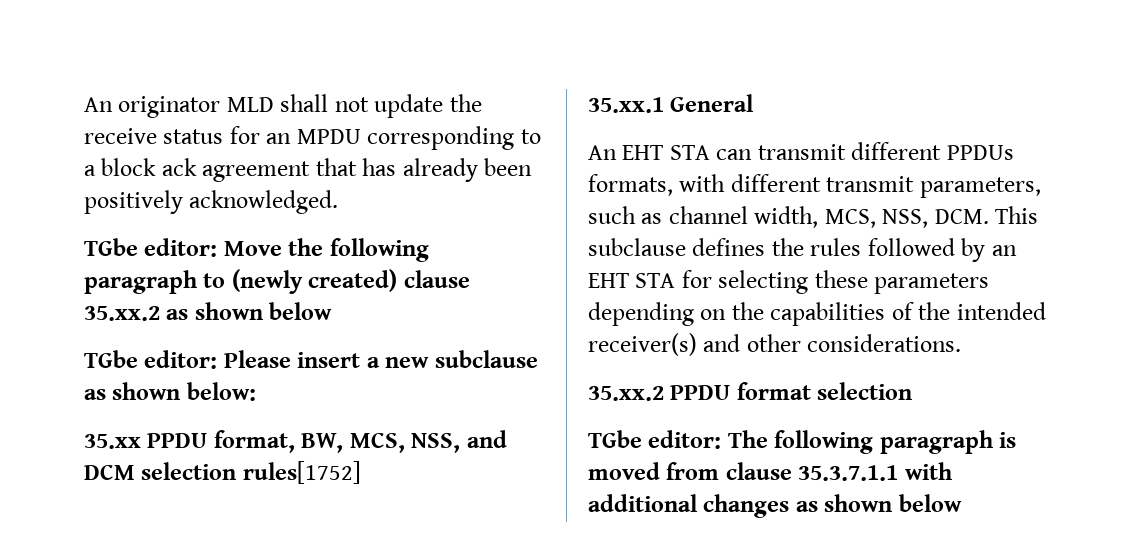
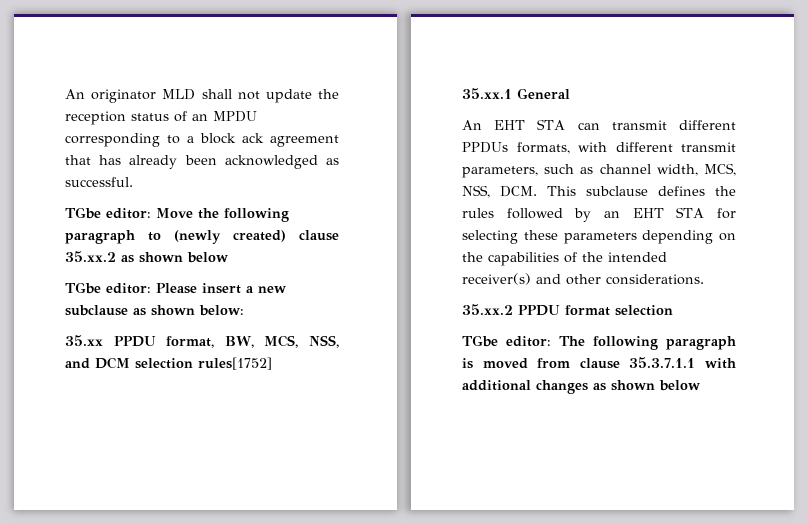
[84,126,260,144] receive status for -> [65,111,187,125] reception status of
[84,190,339,214] positively acknowledged. -> [224,155,339,169] [65,177,133,187] acknowledged as successful.

